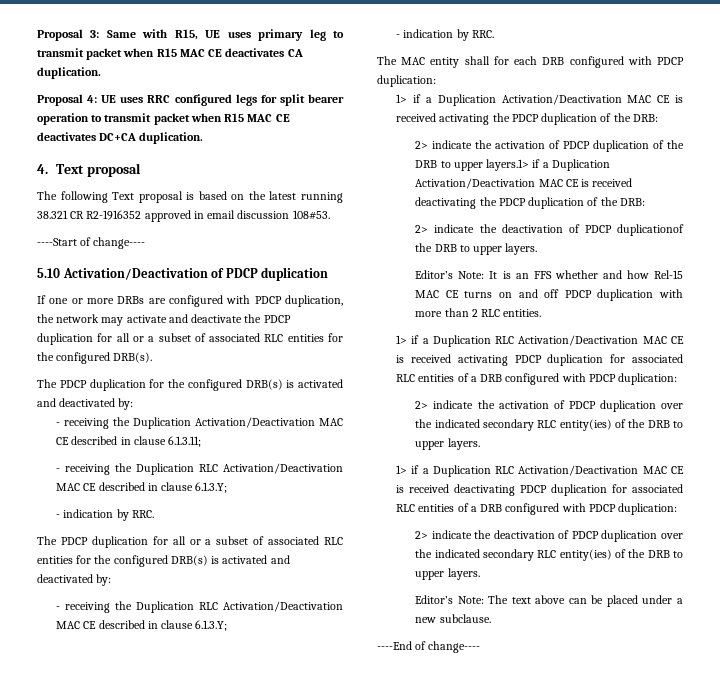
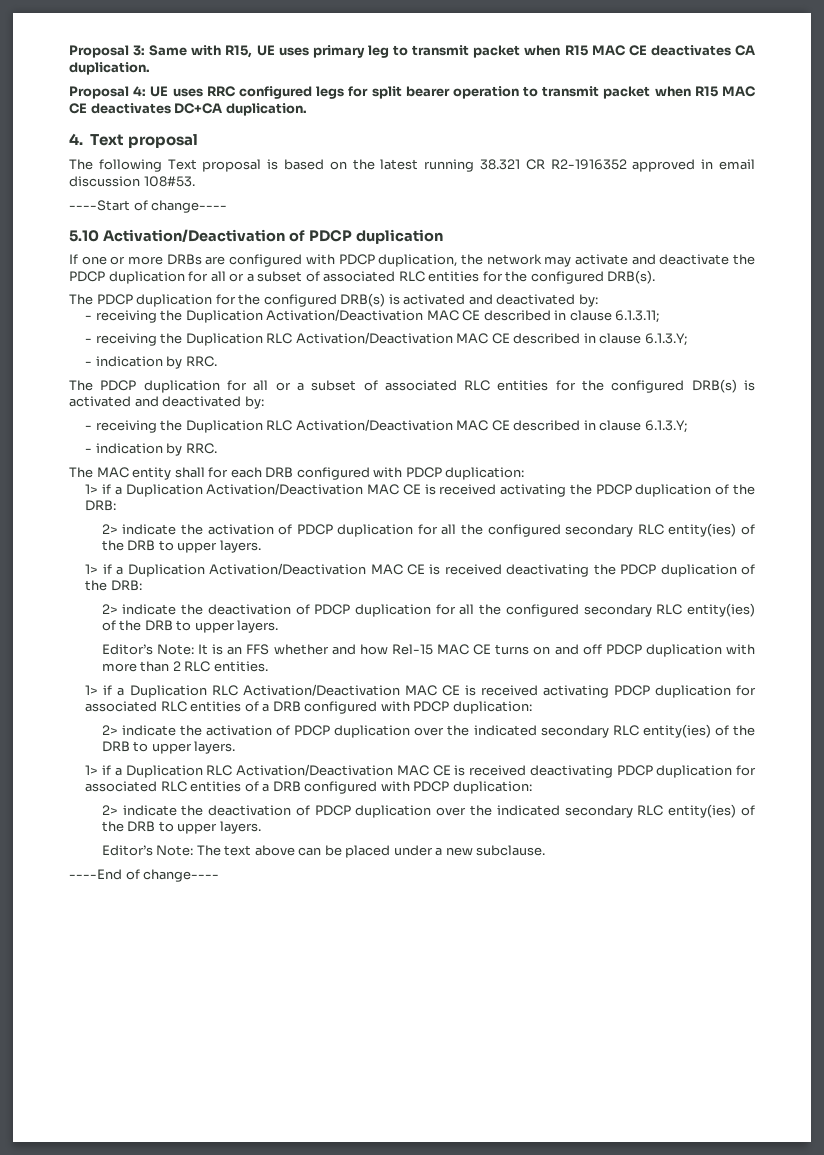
[653,140,684,149] [415,159,530,171] of the DRB to upper layers.1> -> [417,523,755,537] [101,540,261,553] [85,564,99,574] for all the configured secondary RLC entity(ies) of the DRB to upper layers. // 1>
[617,224,684,236] duplicationof -> [355,603,755,617] [101,620,116,631] duplication for all the configured secondary RLC entity(ies) of

